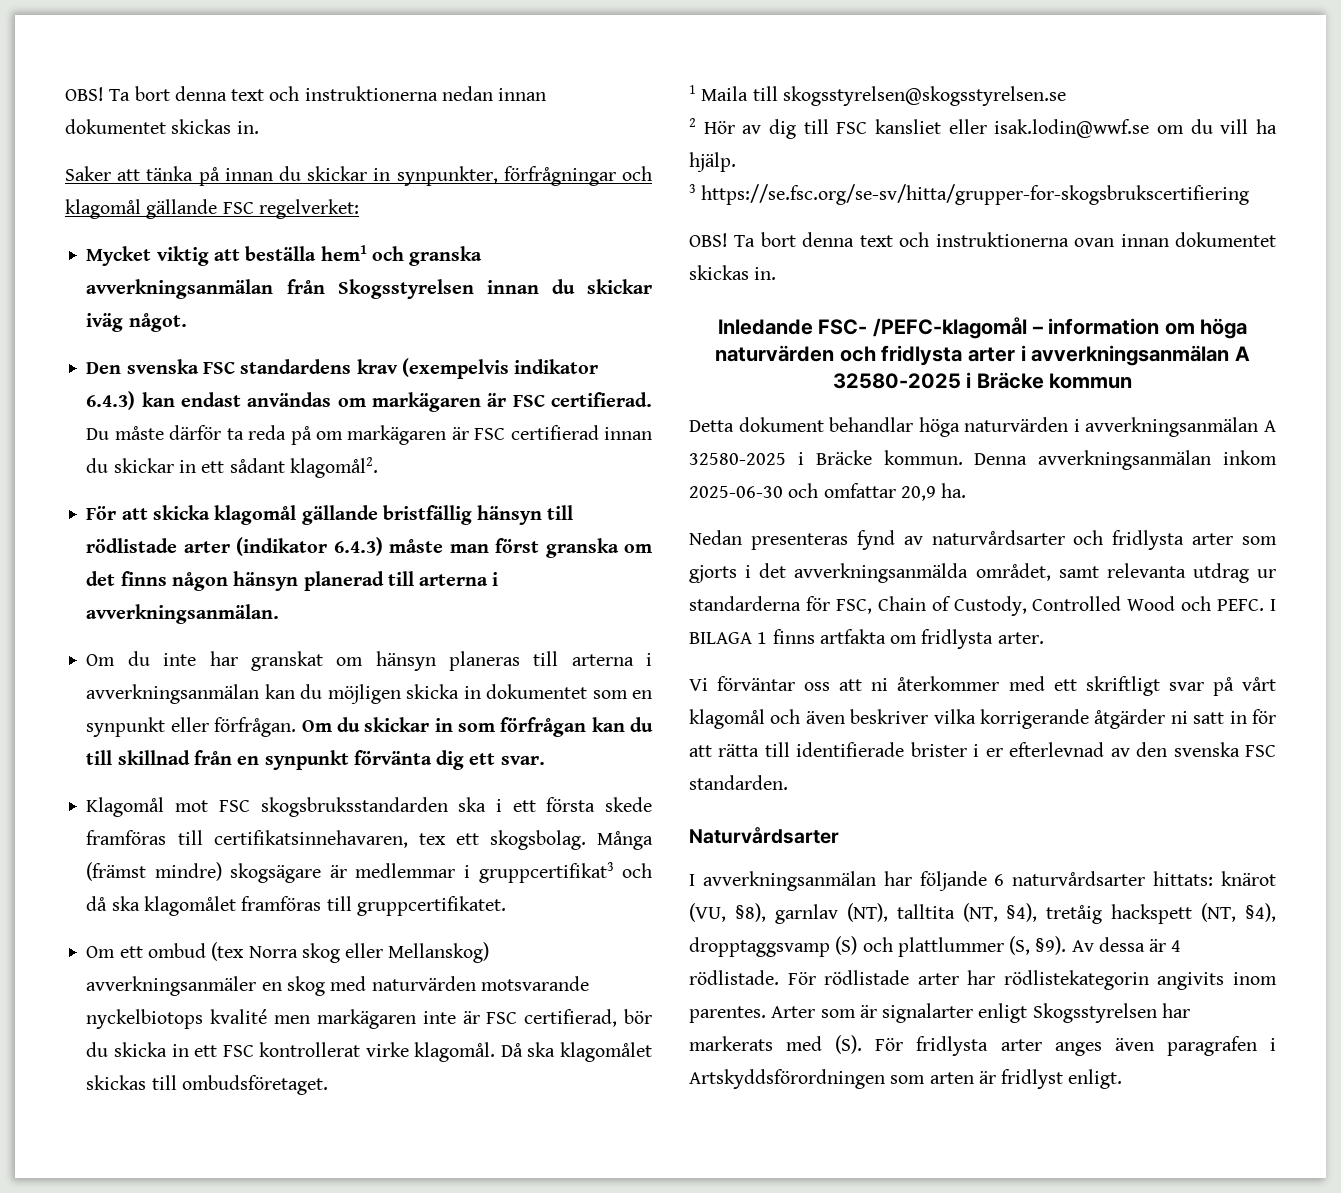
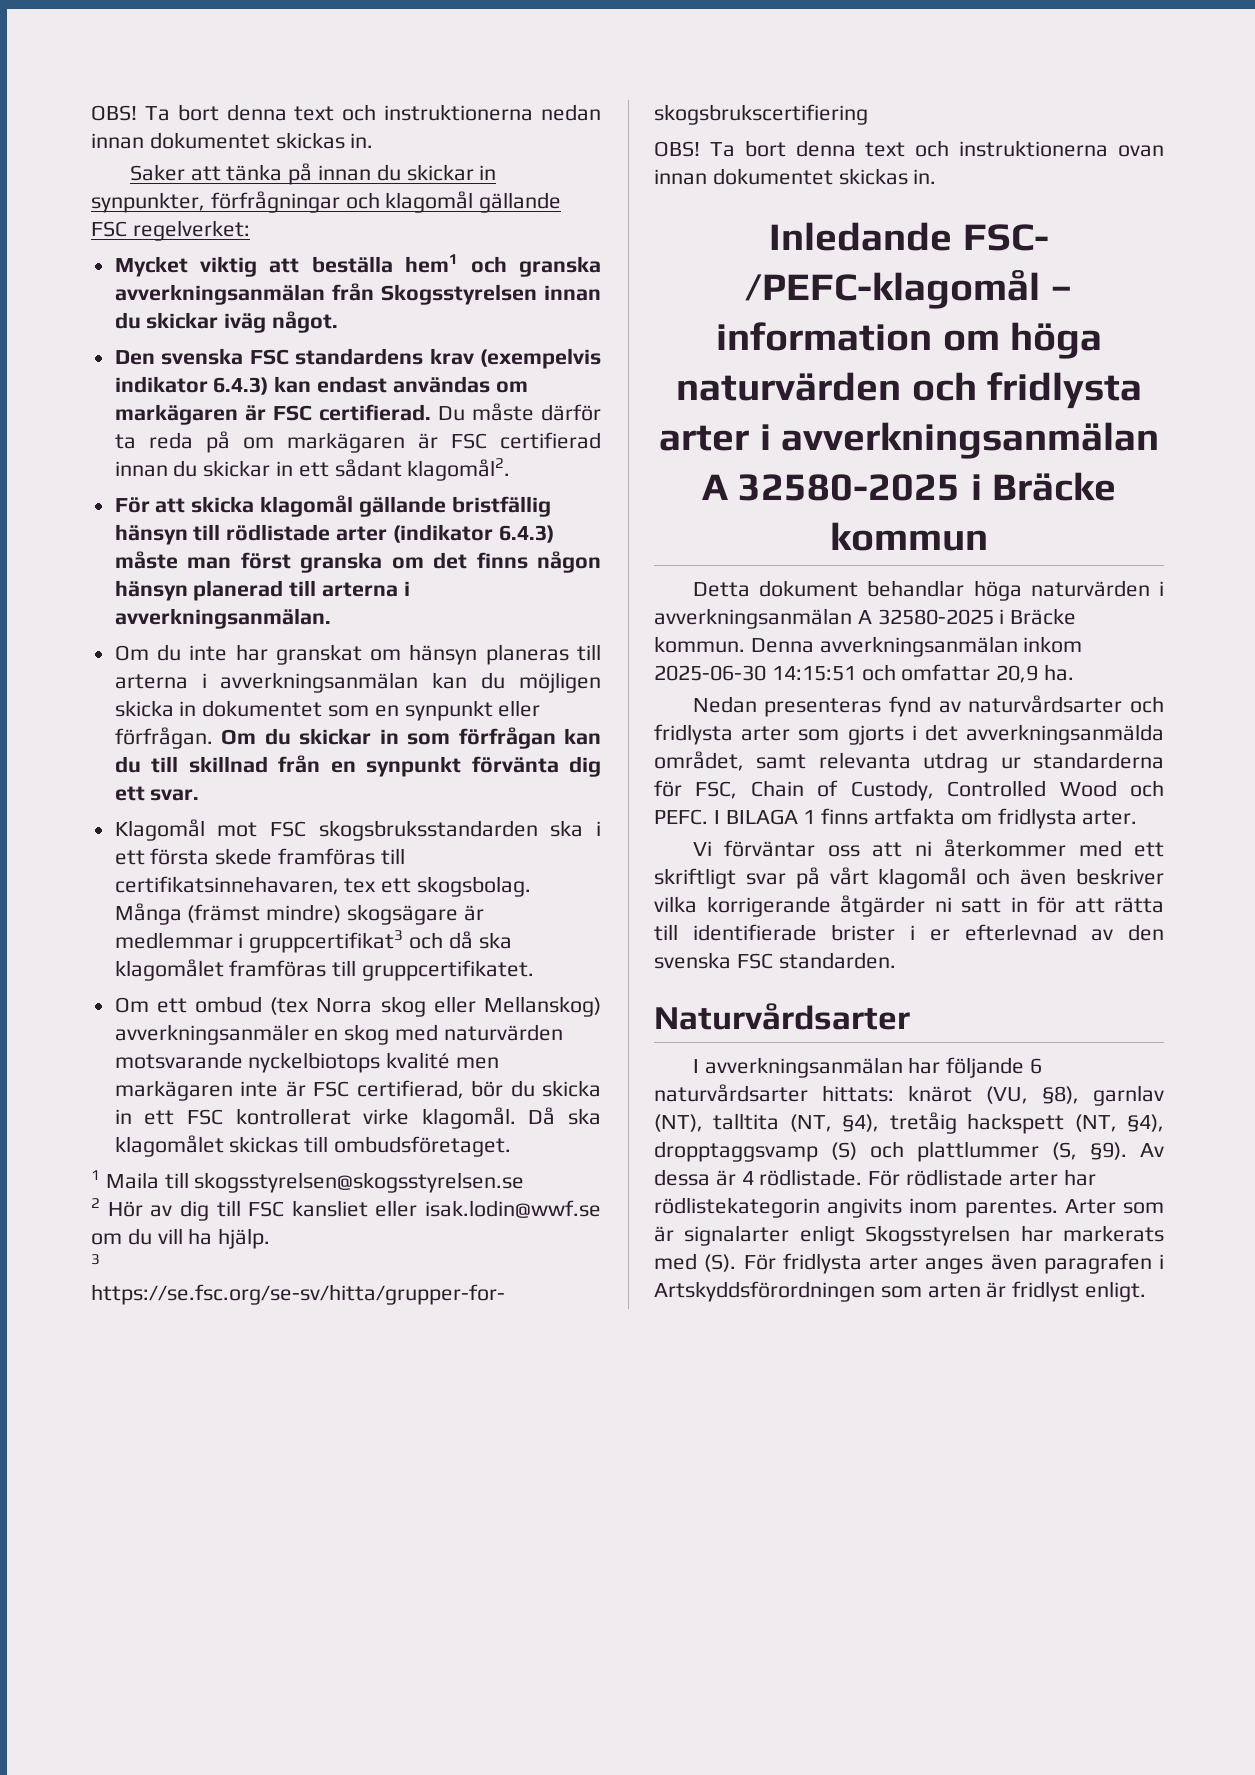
(783, 492) none -> [771,666,856,681] 14:15:51

